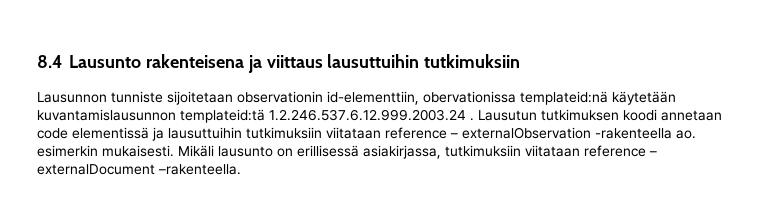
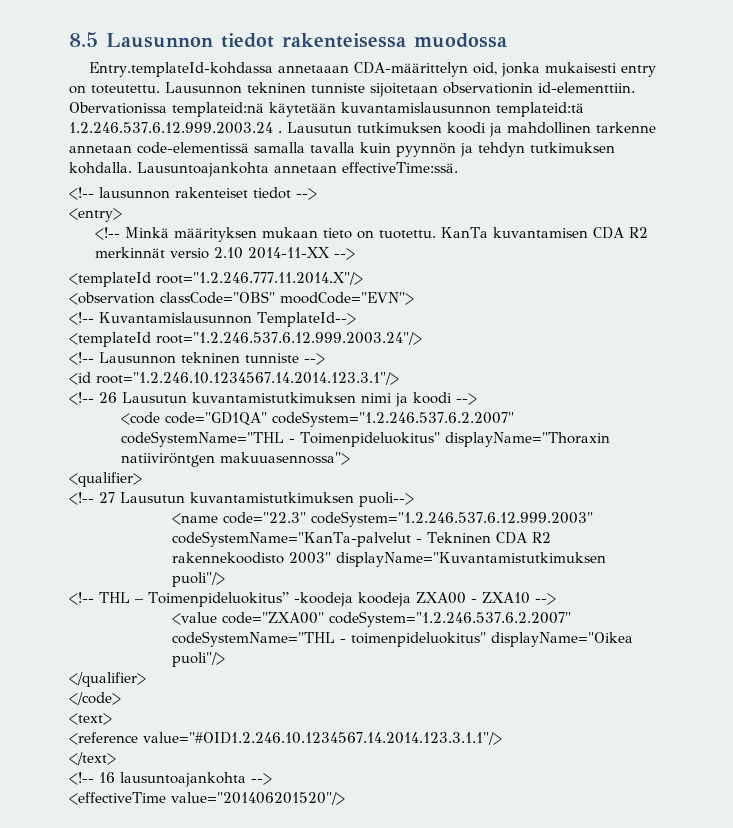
[37,54,521,73] [37,92,107,103] 8.4 Lausunto rakenteisena ja viittaus lausuttuihin tutkimuksiin // Lausunnon -> [69,32,507,48] [88,62,656,77] [69,82,306,94] 8.5 Lausunnon tiedot rakenteisessa muodossa // Entry.templateId-kohdassa annetaaan CDA-määrittelyn oid, jonka mukaisesti entry on toteutettu. Lausunnon tekninen
[327,91,516,105] id-elementtiin, obervationissa -> [538,82,635,93] [69,102,167,114] id-elementtiin. Obervationissa
[661,110,722,121] [37,127,696,141] [37,145,657,159] [37,164,241,175] annetaan code elementissä ja lausuttuihin tutkimuksiin viitataan reference – externalObservation -rakenteella ao. esimerkin mukaisesti. Mikäli lausunto on erillisessä asiakirjassa, tutkimuksiin viitataan reference – externalDocument –rakenteella. -> [489,122,656,137] [69,142,615,157] [69,162,458,177] [69,187,317,200] [69,208,122,222] [94,227,648,242] [94,247,355,260] [69,272,363,287] [69,291,414,305] [69,312,356,327] [69,332,422,347] [69,352,325,365] [69,372,399,385] [69,392,477,407] [120,411,514,427] [120,431,610,447] [120,452,350,467] [69,472,142,487] [69,492,414,507] [172,511,594,527] [172,531,552,547] [172,552,607,567] [172,572,226,587] [69,592,556,607] [172,611,572,627] [172,631,634,647] [172,652,226,667] [69,672,146,687] [69,692,121,705] [69,713,112,725] [69,732,502,745] [69,752,116,765] [69,772,272,787] [69,792,345,805] ja mahdollinen tarkenne annetaan code-elementissä samalla tavalla kuin pyynnön ja tehdyn tutkimuksen kohdalla. Lausuntoajankohta annetaan effectiveTime:ssä. // <!-- lausunnon rakenteiset tiedot --> // <entry> // <!-- Minkä määrityksen mukaan tieto on tuotettu. KanTa kuvantamisen CDA R2 merkinnät versio 2.10 2014-11-XX --> // <templateId root="1.2.246.777.11.2014.X"/> // <observation classCode="OBS" moodCode="EVN"> // <!-- Kuvantamislausunnon TemplateId--> // <templateId root="1.2.246.537.6.12.999.2003.24"/> // <!-- Lausunnon tekninen tunniste --> // <id root="1.2.246.10.1234567.14.2014.123.3.1"/> // <!-- 26 Lausutun kuvantamistutkimuksen nimi ja koodi --> // <code code="GD1QA" codeSystem="1.2.246.537.6.2.2007" codeSystemName="THL - Toimenpideluokitus" displayName="Thoraxin natiiviröntgen makuuasennossa"> // <qualifier> // <!-- 27 Lausutun kuvantamistutkimuksen puoli--> // <name code="22.3" codeSystem="1.2.246.537.6.12.999.2003" codeSystemName="KanTa-palvelut - Tekninen CDA R2 rakennekoodisto 2003" displayName="Kuvantamistutkimuksen puoli"/> // <!-- THL – Toimenpideluokitus” -koodeja koodeja ZXA00 - ZXA10 --> // <value code="ZXA00" codeSystem="1.2.246.537.6.2.2007" codeSystemName="THL - toimenpideluokitus" displayName="Oikea puoli"/> // </qualifier> // </code> // <text> // <reference value="#OID1.2.246.10.1234567.14.2014.123.3.1.1"/> // </text> // <!-- 16 lausuntoajankohta --> // <effectiveTime value="201406201520"/>

